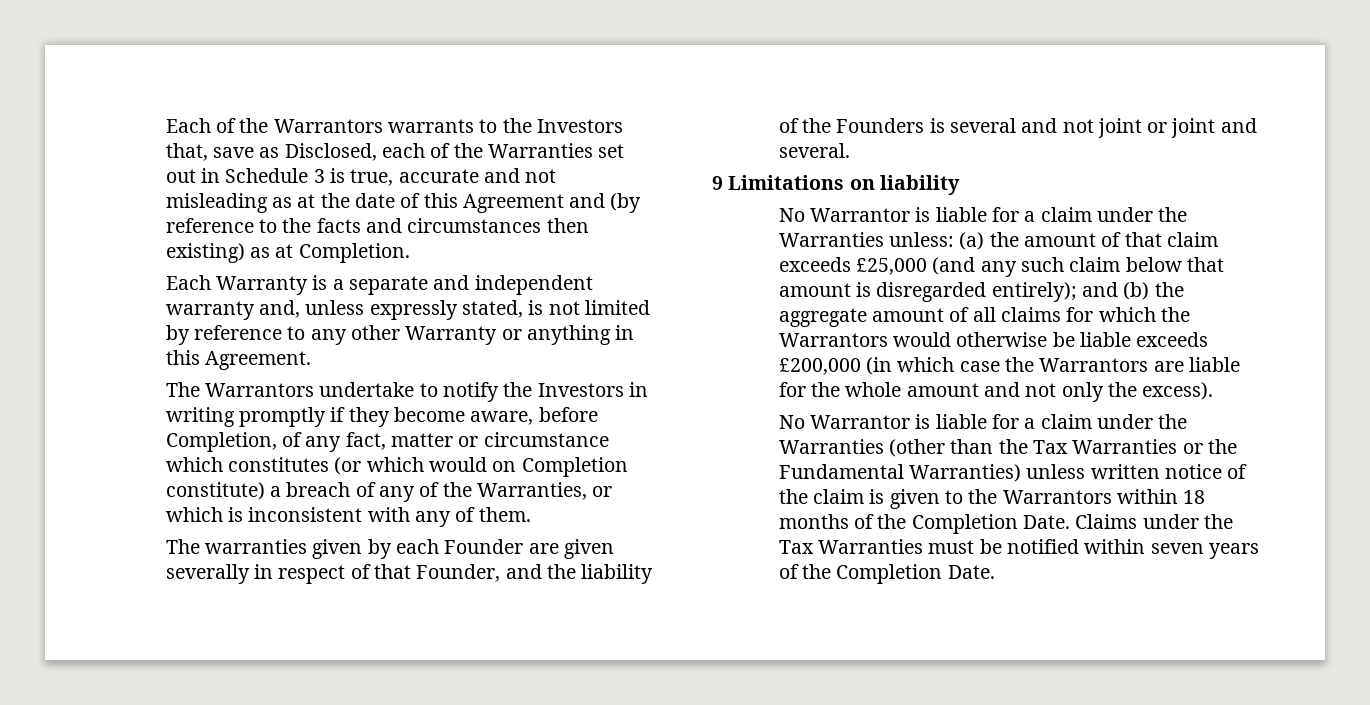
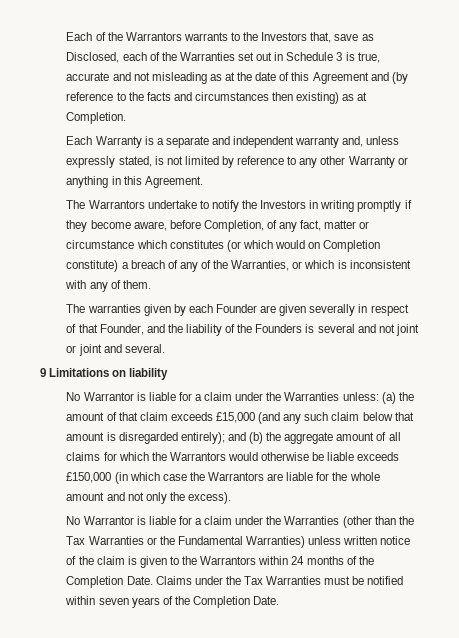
[856,258,928,275] £25,000 -> [215,412,255,423] £15,000
[778,358,861,375] £200,000 -> [66,472,112,483] £150,000
[1183,490,1206,504] 18 -> [291,556,305,565] 24

